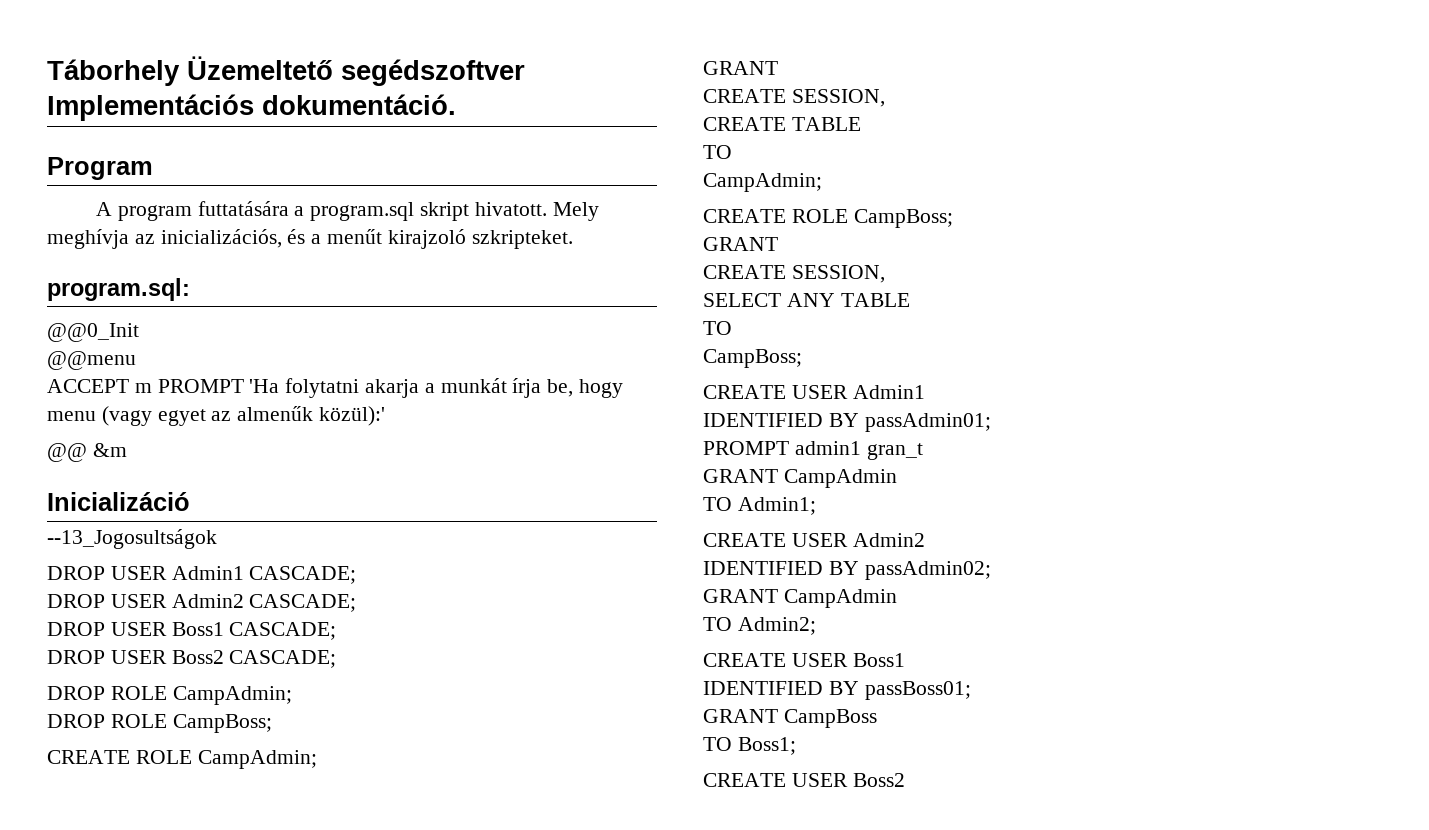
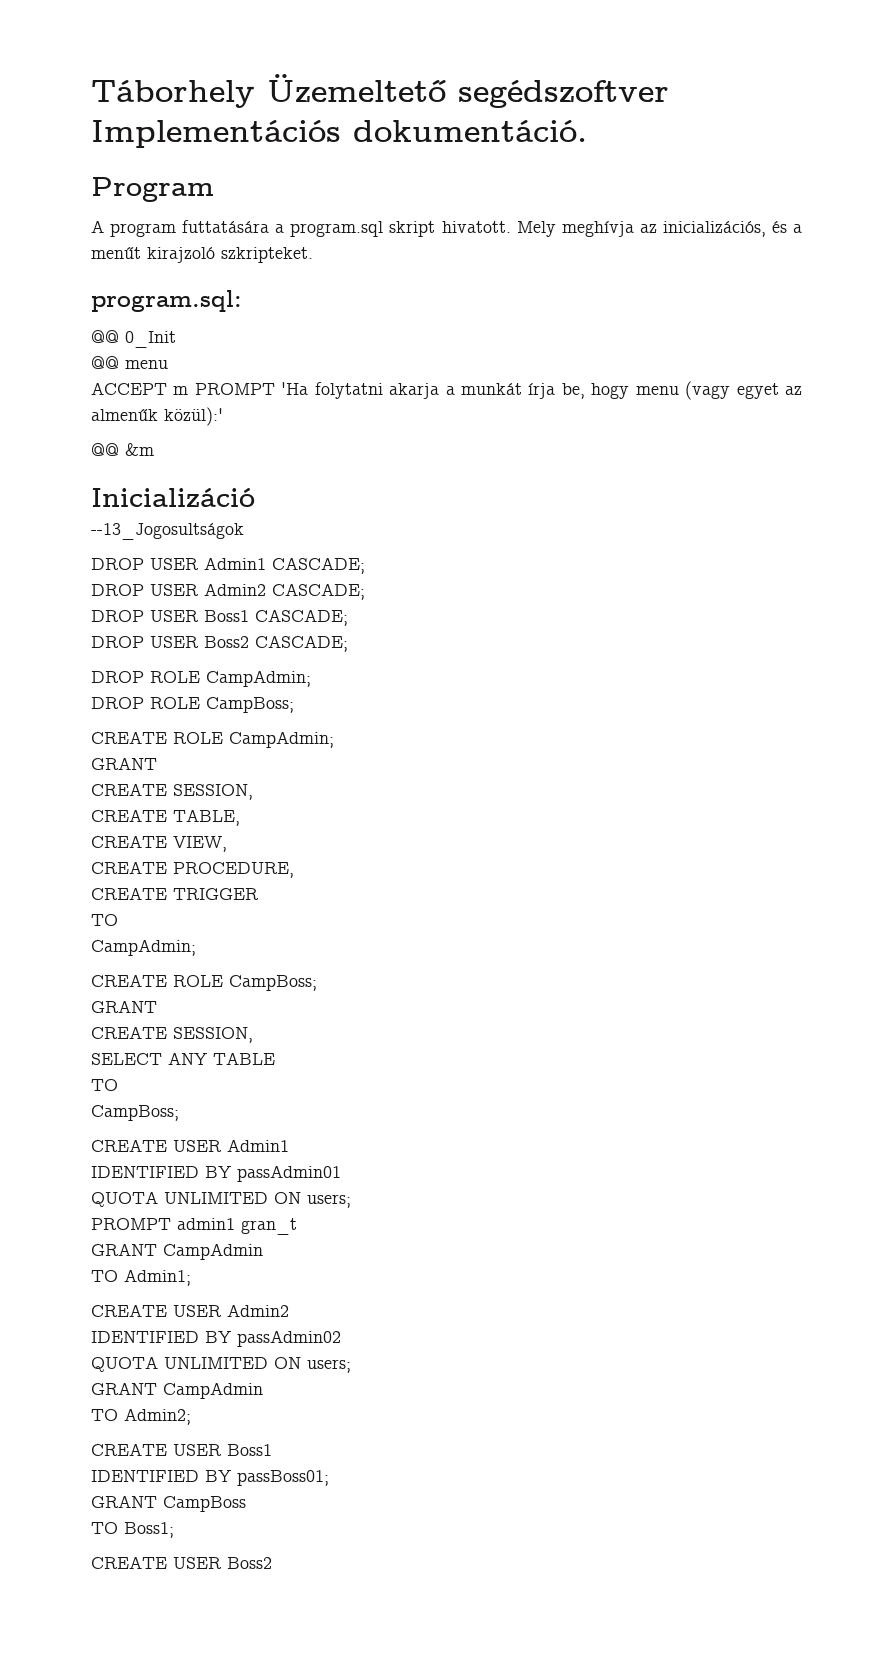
[47,323,139,342] [47,351,136,370] @@0_Init // @@menu -> [91,330,176,348] [91,356,168,369] @@ 0_Init // @@ menu
[791,117,861,131] TABLE -> [173,809,240,826] [91,835,227,852] [91,861,294,878] [91,887,259,900] TABLE, // CREATE VIEW, // CREATE PROCEDURE, // CREATE TRIGGER
[864,413,991,432] passAdmin01; -> [237,1165,341,1182] [91,1191,351,1208] passAdmin01 // QUOTA UNLIMITED ON users;
[864,561,991,580] passAdmin02; -> [237,1330,341,1347] [91,1356,351,1373] passAdmin02 // QUOTA UNLIMITED ON users;

